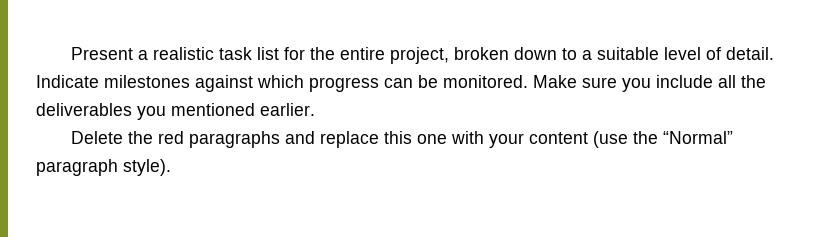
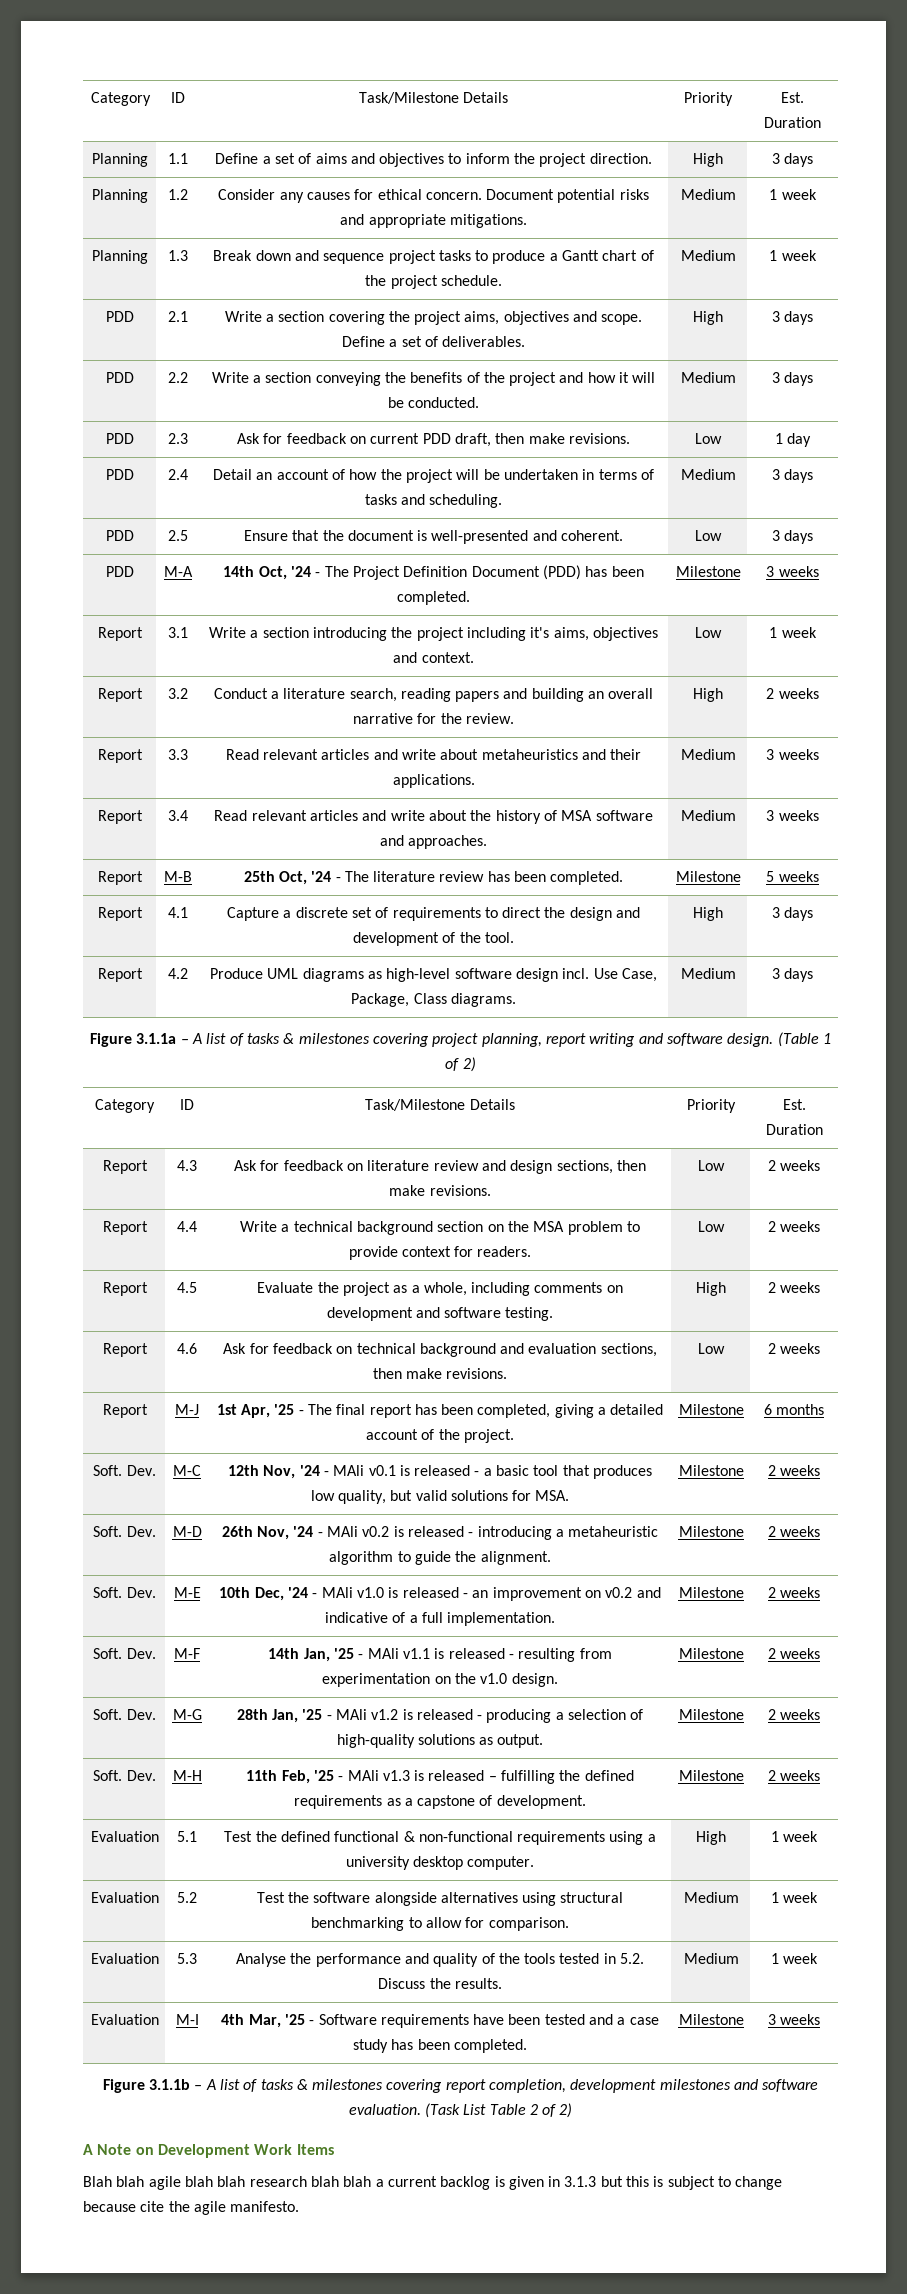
[70,47,774,64] [36,75,766,92] [36,103,315,120] [70,131,733,148] [36,159,171,176] Present a realistic task list for the entire project, broken down to a suitable level of detail. Indicate milestones against which progress can be monitored. Make sure you include all the deliverables you mentioned earlier. // Delete the red paragraphs and replace this one with your content (use the “Normal” paragraph style). -> [90,92,151,106] [170,92,185,103] [358,92,509,104] [684,92,733,106] [781,92,804,103] [764,117,821,128] [92,153,148,167] [167,153,188,164] [215,153,652,167] [693,153,723,167] [771,153,814,167] [92,189,148,203] [167,189,188,200] [218,189,649,203] [340,214,527,228] [680,189,736,200] [769,189,817,200] [92,250,148,264] [167,250,188,261] [213,250,654,264] [365,275,502,289] [680,250,736,261] [769,250,817,261] [106,311,134,322] [167,311,188,322] [224,311,643,325] [341,336,526,347] [693,311,723,325] [771,311,814,325] [106,372,134,383] [167,372,188,383] [211,372,656,386] [387,397,480,408] [680,372,736,383] [771,372,814,386] [106,433,134,444] [167,433,188,444] [237,433,630,447] [695,433,722,444] [774,433,812,447] [106,469,134,480] [167,469,188,480] [213,469,654,483] [364,494,503,508] [680,469,736,480] [771,469,814,483] [106,530,134,541] [167,530,188,541] [243,530,624,544] [695,530,722,541] [771,530,814,544] [106,566,134,577] [163,566,193,577] [223,565,644,580] [397,591,470,605] [675,566,741,577] [766,566,819,577] [98,627,143,641] [167,627,188,638] [209,627,658,641] [393,652,474,663] [695,627,722,638] [769,627,817,638] [98,688,143,702] [167,688,188,699] [213,688,654,702] [353,713,514,724] [693,688,723,702] [766,688,819,699] [98,749,143,763] [167,749,188,760] [225,749,642,760] [392,774,475,788] [680,749,736,760] [766,749,819,760] [98,810,143,824] [167,810,188,821] [214,810,653,824] [379,835,488,849] [680,810,736,821] [766,810,819,821] [98,871,143,885] [163,871,192,882] [243,871,624,885] [675,871,741,882] [766,871,819,882] [98,907,143,921] [167,907,188,918] [226,907,641,921] [353,932,514,946] [693,907,723,921] [771,907,814,921] [98,968,143,982] [167,968,188,979] [210,968,657,982] [351,993,516,1007] [680,968,736,979] [771,968,814,982] [90,1032,831,1047] [445,1057,476,1072] [95,1099,155,1113] [180,1099,194,1110] [365,1099,515,1111] [687,1099,736,1113] [782,1099,806,1110] [765,1124,823,1135] [102,1160,148,1174] [177,1160,197,1171] [234,1160,646,1174] [389,1185,491,1196] [698,1160,725,1171] [767,1160,821,1171] [102,1221,148,1235] [177,1221,197,1232] [240,1221,640,1235] [348,1246,532,1260] [698,1221,725,1232] [767,1221,821,1232] [102,1282,148,1296] [177,1282,197,1293] [257,1282,623,1296] [326,1307,554,1321] [696,1282,726,1296] [767,1282,821,1293] [102,1343,148,1357] [177,1343,197,1354] [223,1343,657,1357] [372,1368,508,1379] [698,1343,725,1354] [767,1343,821,1354] [102,1404,148,1418] [175,1404,199,1415] [216,1404,664,1418] [366,1429,514,1443] [678,1404,744,1415] [763,1404,825,1415] [93,1465,156,1476] [173,1465,201,1476] [227,1465,653,1479] [310,1490,570,1504] [678,1465,744,1476] [767,1465,821,1476] [93,1526,156,1537] [172,1526,202,1537] [221,1526,659,1540] [329,1551,551,1565] [678,1526,744,1537] [767,1526,821,1537] [93,1587,156,1598] [173,1587,201,1598] [219,1587,661,1601] [324,1612,556,1626] [678,1587,744,1598] [767,1587,821,1598] [93,1648,156,1659] [174,1648,200,1659] [268,1648,612,1662] [322,1673,558,1687] [678,1648,744,1659] [767,1648,821,1659] [93,1709,156,1720] [172,1709,202,1720] [236,1709,644,1723] [336,1734,544,1748] [678,1709,744,1720] [767,1709,821,1720] [93,1770,156,1781] [172,1770,202,1781] [246,1770,634,1784] [294,1795,586,1809] [678,1770,744,1781] [767,1770,821,1781] [90,1831,159,1842] [177,1831,197,1842] [224,1831,656,1845] [345,1856,535,1870] [696,1831,726,1845] [770,1831,819,1842] [90,1892,159,1903] [177,1892,197,1903] [256,1892,624,1906] [311,1917,569,1931] [683,1892,739,1903] [770,1892,819,1903] [90,1953,159,1964] [177,1953,197,1964] [235,1953,645,1967] [378,1978,502,1989] [683,1953,739,1964] [770,1953,819,1964] [90,2014,159,2025] [175,2014,199,2025] [221,2014,659,2028] [353,2039,527,2053] [678,2014,744,2025] [767,2014,821,2025] [102,2079,819,2093] [348,2103,573,2118] [83,2144,334,2158] [83,2176,783,2190] [83,2201,300,2215] Category | ID | Task/Milestone Details | Priority | Est. Duration // Planning | 1.1 | Define a set of aims and objectives to inform the project direction. | High | 3 days // Planning | 1.2 | Consider any causes for ethical concern. Document potential risks and appropriate mitigations. | Medium | 1 week // Planning | 1.3 | Break down and sequence project tasks to produce a Gantt chart of the project schedule. | Medium | 1 week // PDD | 2.1 | Write a section covering the project aims, objectives and scope. Define a set of deliverables. | High | 3 days // PDD | 2.2 | Write a section conveying the benefits of the project and how it will be conducted. | Medium | 3 days // PDD | 2.3 | Ask for feedback on current PDD draft, then make revisions. | Low | 1 day // PDD | 2.4 | Detail an account of how the project will be undertaken in terms of tasks and scheduling. | Medium | 3 days // PDD | 2.5 | Ensure that the document is well-presented and coherent. | Low | 3 days // PDD | M-A | 14th Oct, '24 - The Project Definition Document (PDD) has been completed. | Milestone | 3 weeks // Report | 3.1 | Write a section introducing the project including it's aims, objectives and context. | Low | 1 week // Report | 3.2 | Conduct a literature search, reading papers and building an overall narrative for the review. | High | 2 weeks // Report | 3.3 | Read relevant articles and write about metaheuristics and their applications. | Medium | 3 weeks // Report | 3.4 | Read relevant articles and write about the history of MSA software and approaches. | Medium | 3 weeks // Report | M-B | 25th Oct, '24 - The literature review has been completed. | Milestone | 5 weeks // Report | 4.1 | Capture a discrete set of requirements to direct the design and development of the tool. | High | 3 days // Report | 4.2 | Produce UML diagrams as high-level software design incl. Use Case, Package, Class diagrams. | Medium | 3 days // Figure 3.1.1a – A list of tasks & milestones covering project planning, report writing and software design. (Table 1 of 2) // Category | ID | Task/Milestone Details | Priority | Est. Duration // Report | 4.3 | Ask for feedback on literature review and design sections, then make revisions. | Low | 2 weeks // Report | 4.4 | Write a technical background section on the MSA problem to provide context for readers. | Low | 2 weeks // Report | 4.5 | Evaluate the project as a whole, including comments on development and software testing. | High | 2 weeks // Report | 4.6 | Ask for feedback on technical background and evaluation sections, then make revisions. | Low | 2 weeks // Report | M-J | 1st Apr, '25 - The final report has been completed, giving a detailed account of the project. | Milestone | 6 months // Soft. Dev. | M-C | 12th Nov, '24 - MAli v0.1 is released - a basic tool that produces low quality, but valid solutions for MSA. | Milestone | 2 weeks // Soft. Dev. | M-D | 26th Nov, '24 - MAli v0.2 is released - introducing a metaheuristic algorithm to guide the alignment. | Milestone | 2 weeks // Soft. Dev. | M-E | 10th Dec, '24 - MAli v1.0 is released - an improvement on v0.2 and indicative of a full implementation. | Milestone | 2 weeks // Soft. Dev. | M-F | 14th Jan, '25 - MAli v1.1 is released - resulting from experimentation on the v1.0 design. | Milestone | 2 weeks // Soft. Dev. | M-G | 28th Jan, '25 - MAli v1.2 is released - producing a selection of high-quality solutions as output. | Milestone | 2 weeks // Soft. Dev. | M-H | 11th Feb, '25 - MAli v1.3 is released – fulfilling the defined requirements as a capstone of development. | Milestone | 2 weeks // Evaluation | 5.1 | Test the defined functional & non-functional requirements using a university desktop computer. | High | 1 week // Evaluation | 5.2 | Test the software alongside alternatives using structural benchmarking to allow for comparison. | Medium | 1 week // Evaluation | 5.3 | Analyse the performance and quality of the tools tested in 5.2. Discuss the results. | Medium | 1 week // Evaluation | M-I | 4th Mar, '25 - Software requirements have been tested and a case study has been completed. | Milestone | 3 weeks // Figure 3.1.1b – A list of tasks & milestones covering report completion, development milestones and software evaluation. (Task List Table 2 of 2) // A Note on Development Work Items // Blah blah agile blah blah research blah blah a current backlog is given in 3.1.3 but this is subject to change because cite the agile manifesto.

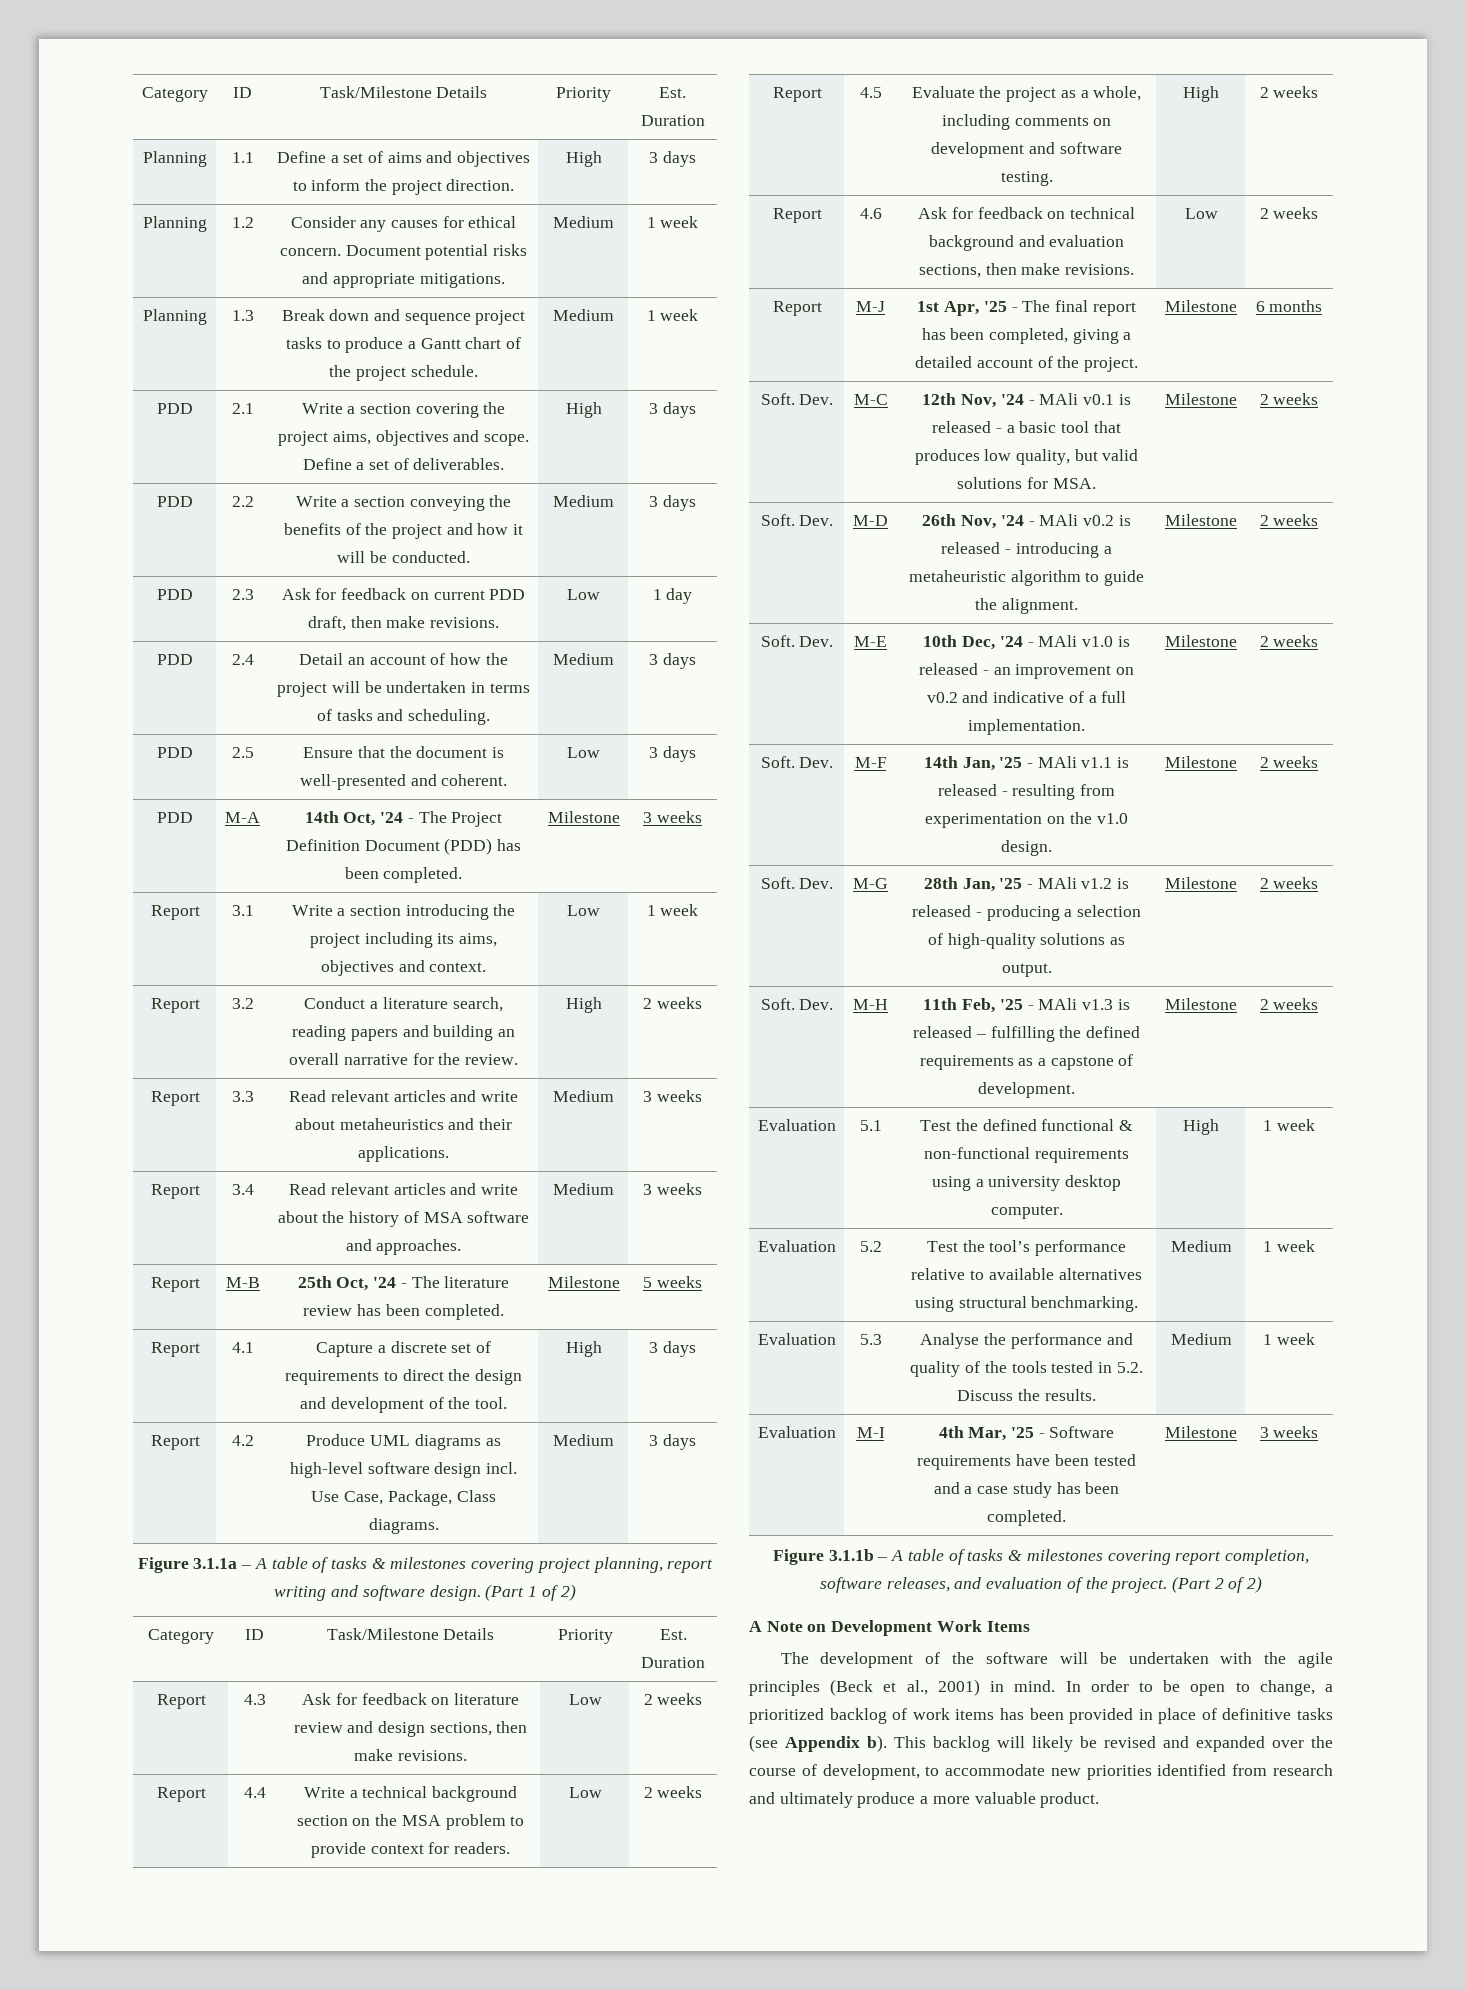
[530,627,550,638] it's -> [437,933,455,944] its
[206,1033,227,1044] list -> [271,1557,308,1569] table
[777,1032,819,1047] (Table -> [485,1584,525,1601] (Part
[313,1892,624,1906] [311,1917,569,1931] software alongside alternatives using structural benchmarking to allow for comparison. -> [989,1240,1127,1256] [911,1268,1142,1280] [914,1296,1139,1312] tool’s performance relative to available alternatives using structural benchmarking.
[219,2079,240,2090] list -> [907,1549,944,1561] table
[570,2079,819,2093] [348,2103,526,2118] development milestones and software evaluation. (Task List Table -> [819,1576,1211,1593] software releases, and evaluation of the project. (Part
[83,2176,783,2190] [83,2201,300,2215] Blah blah agile blah blah research blah blah a current backlog is given in 3.1.3 but this is subject to change because cite the agile manifesto. -> [780,1652,1333,1668] [749,1679,1333,1696] [749,1708,1333,1724] [749,1735,1333,1752] [749,1764,1333,1780] [749,1792,1100,1808] The development of the software will be undertaken with the agile principles (Beck et al., 2001) in mind. In order to be open to change, a prioritized backlog of work items has been provided in place of definitive tasks (see Appendix b). This backlog will likely be revised and expanded over the course of development, to accommodate new priorities identified from research and ultimately produce a more valuable product.

